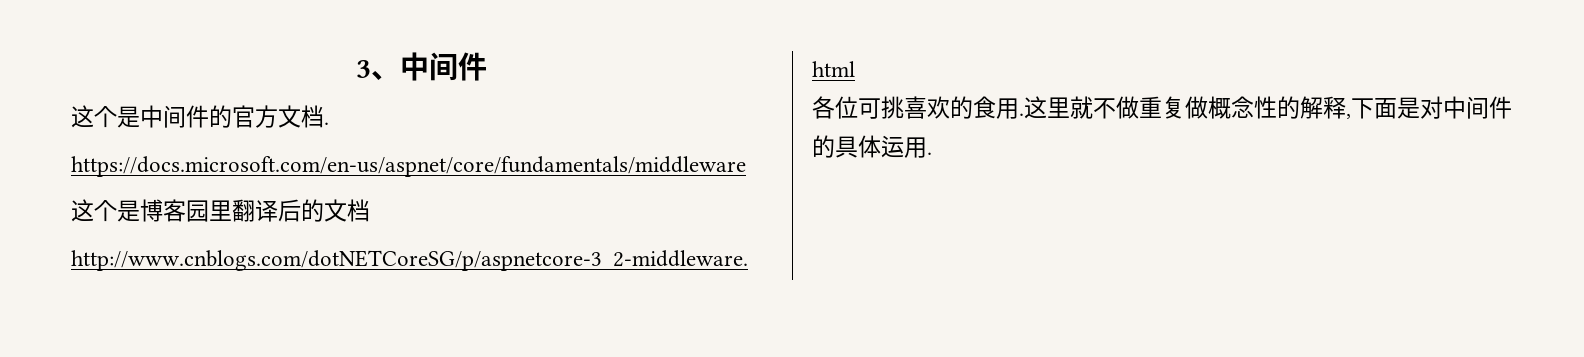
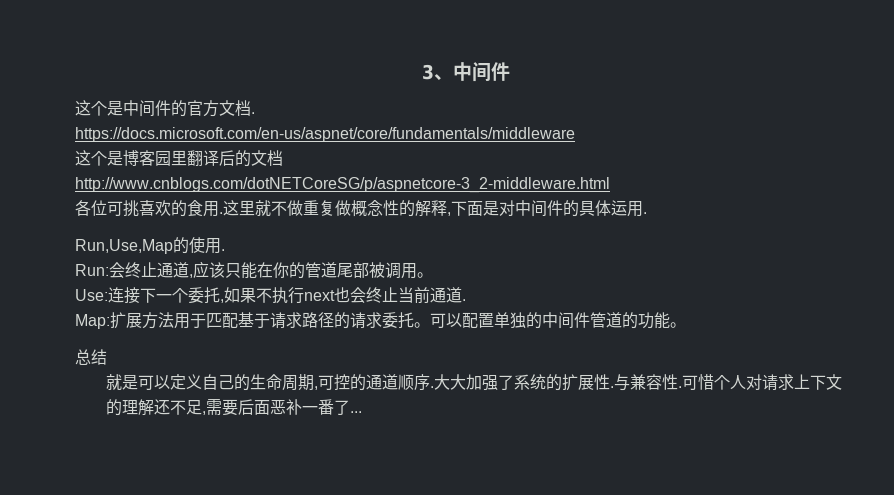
(932, 153) none -> [75,237,225,254] [75,261,433,279] [75,287,466,304] [75,312,686,329] [75,349,107,365] [105,374,842,391] [105,399,362,416] // Run,Use,Map的使用. // Run:会终止通道,应该只能在你的管道尾部被调用。 // Use:连接下一个委托,如果不执行next也会终止当前通道. // Map:扩展方法用于匹配基于请求路径的请求委托。可以配置单独的中间件管道的功能。 // 总结 // 就是可以定义自己的生命周期,可控的通道顺序.大大加强了系统的扩展性.与兼容性.可惜个人对请求上下文的理解还不足,需要后面恶补一番了...

